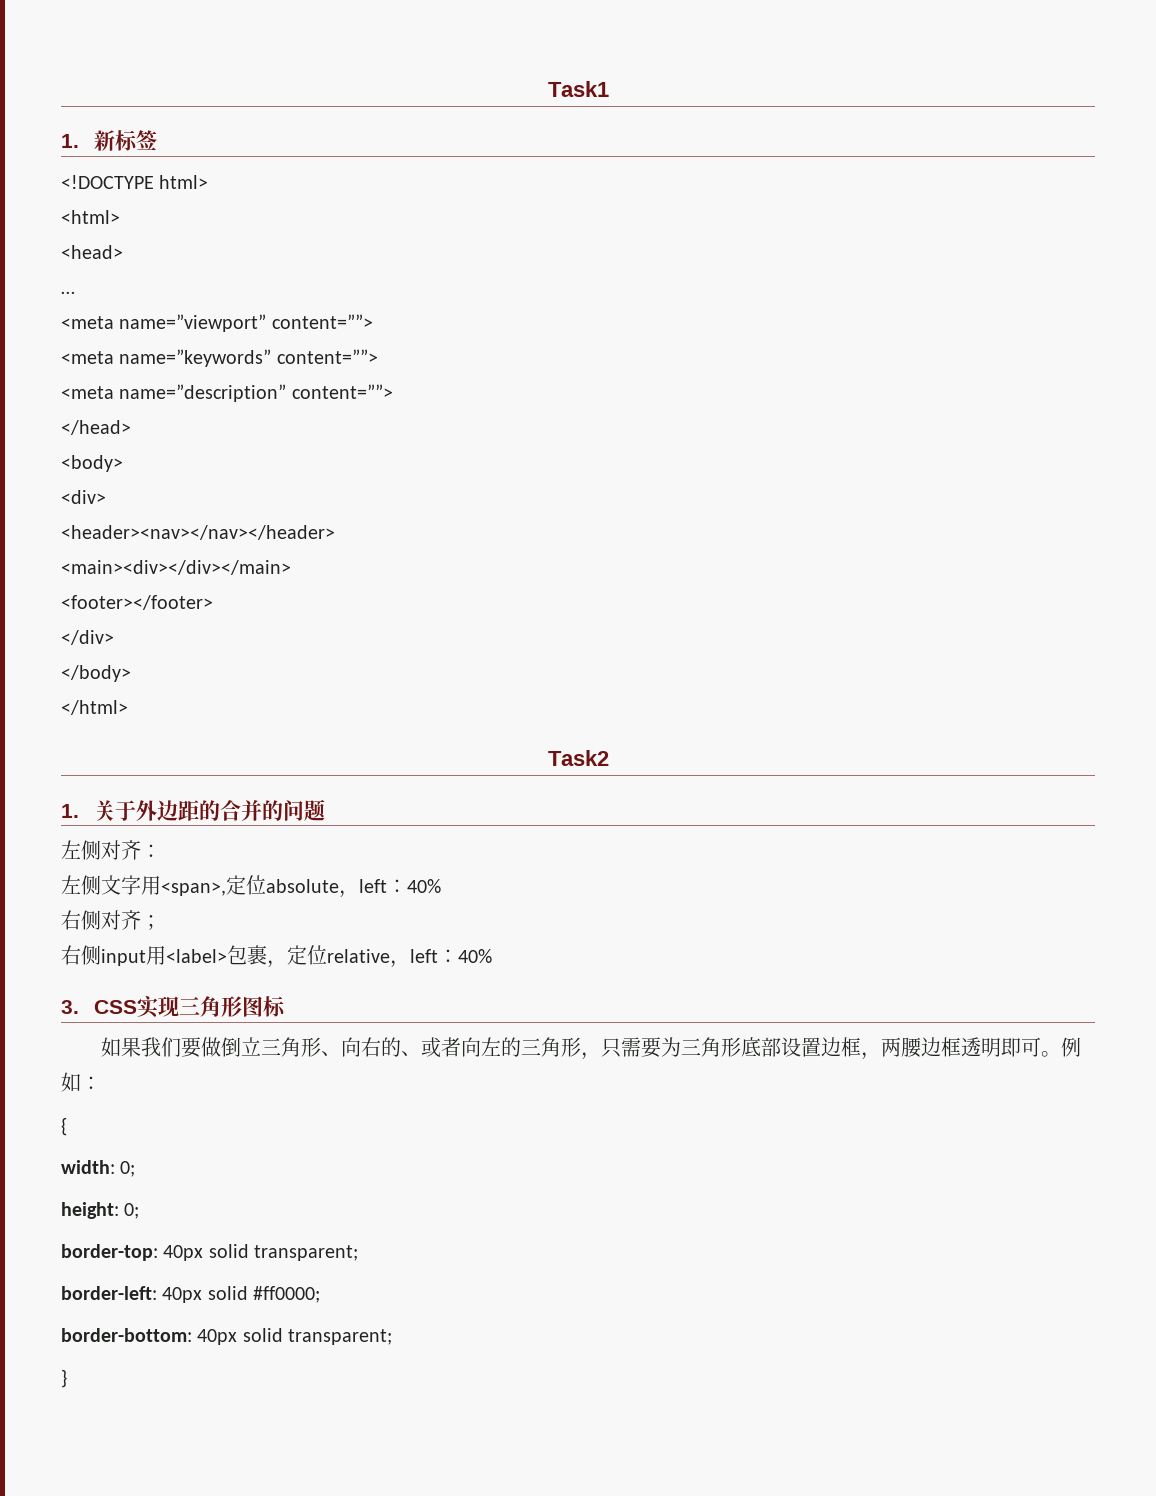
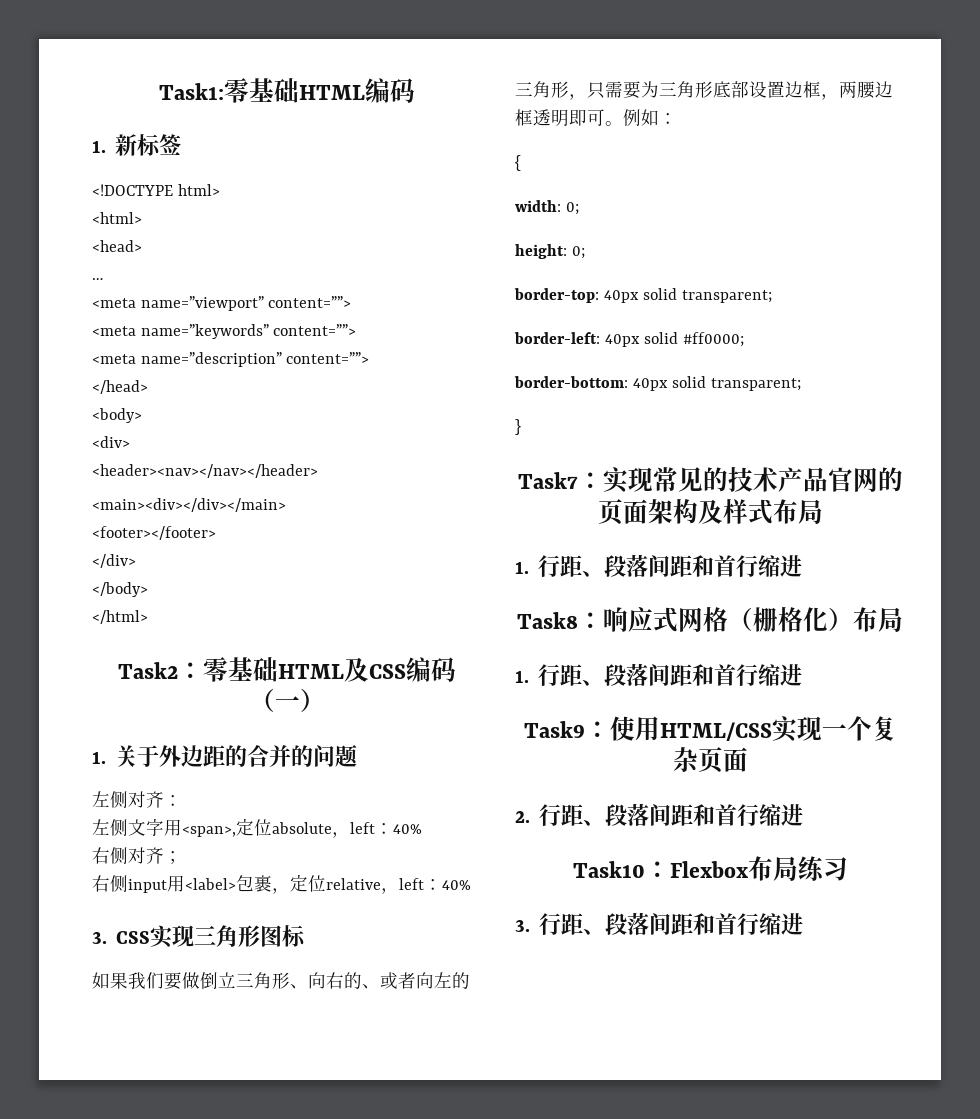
[547,81,609,97] Task1 -> [159,78,415,103] Task1:零基础HTML编码
(609, 758) none -> [178,657,456,682] [249,688,325,712] ：零基础HTML及CSS编码（一）
(67, 1378) none -> [517,467,903,493] [597,498,823,525] [515,554,802,577] [517,607,903,633] [515,663,802,686] [523,716,897,742] [672,747,748,773] [515,803,803,826] [572,856,848,881] [515,912,803,935] // Task7：实现常见的技术产品官网的页面架构及样式布局 // 1.行距、段落间距和首行缩进 // Task8：响应式网格（栅格化）布局 // 1.行距、段落间距和首行缩进 // Task9：使用HTML/CSS实现一个复杂页面 // 2.行距、段落间距和首行缩进 // Task10：Flexbox布局练习 // 3.行距、段落间距和首行缩进

